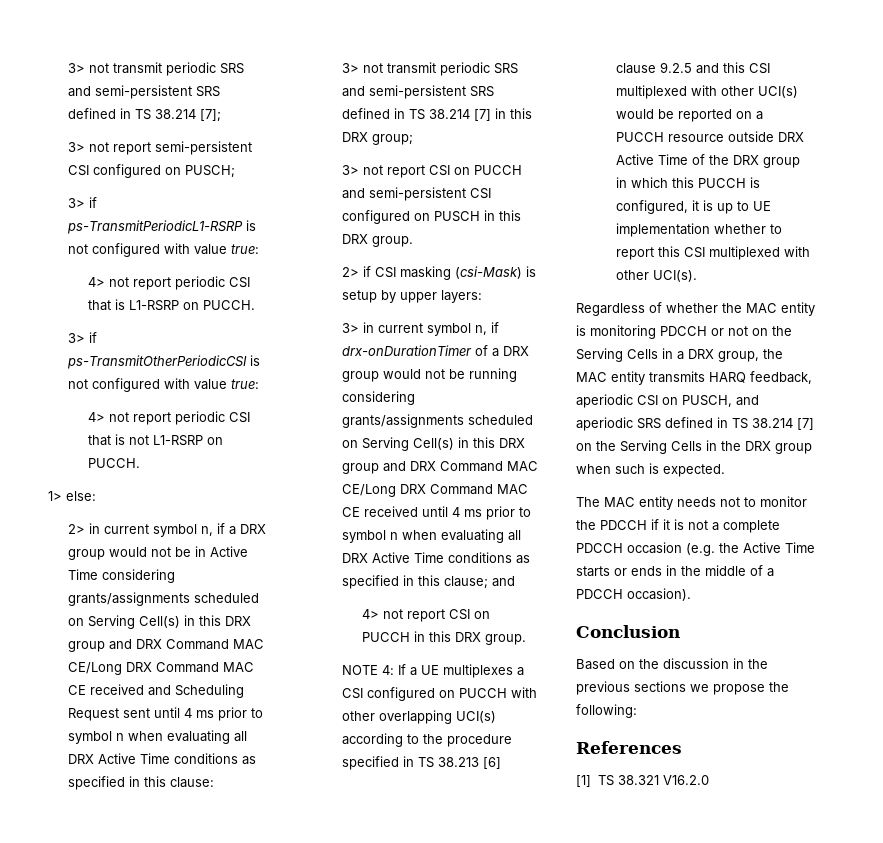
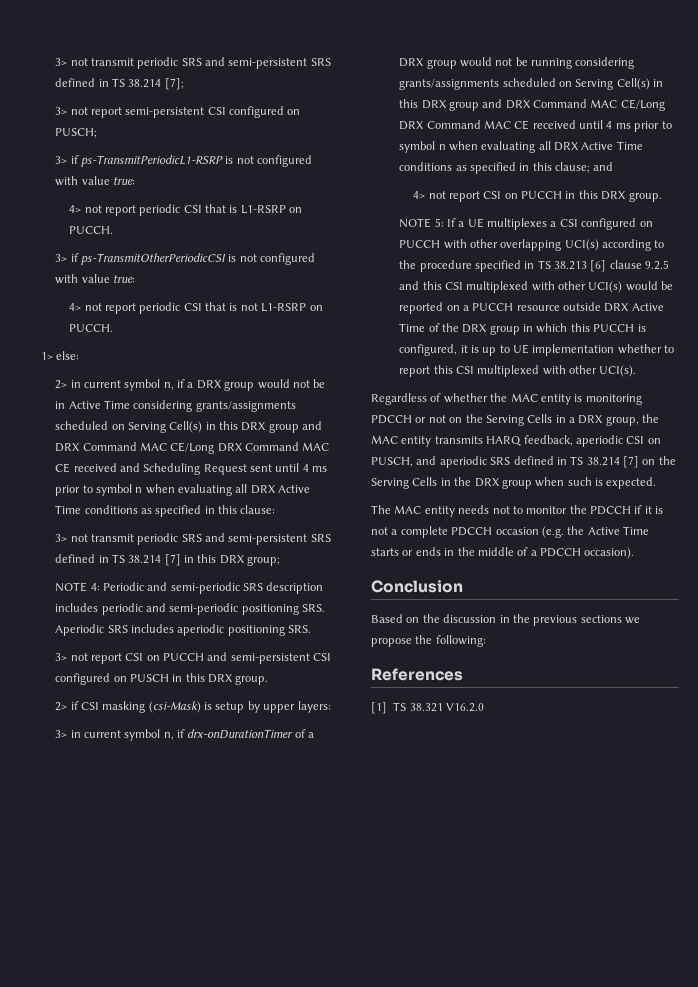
(414, 139) none -> [55,582,324,594] [55,603,326,615] [55,624,312,636] // NOTE 4: Periodic and semi-periodic SRS description includes periodic and semi-periodic positioning SRS. Aperiodic SRS includes aperiodic positioning SRS.
[382,665,395,675] 4: -> [434,218,444,227] 5:

